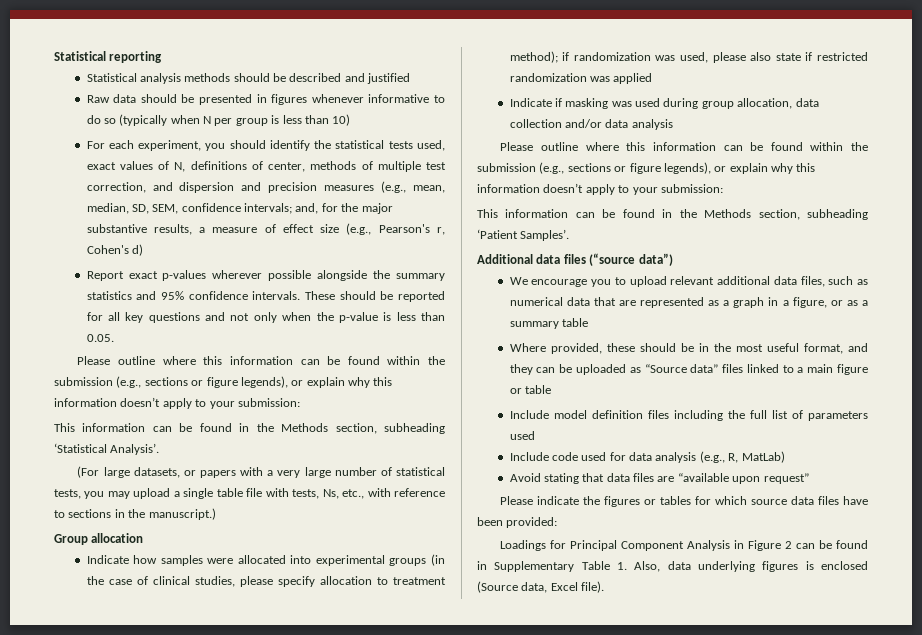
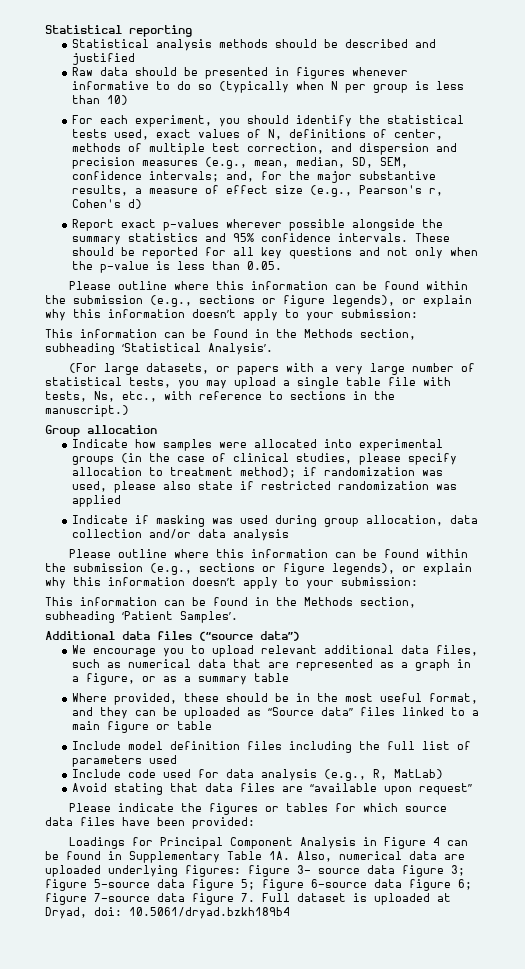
[785,541,793,549] 2 -> [433,837,441,846] 4
[617,561,868,572] [477,581,605,593] 1. Also, data underlying figures is enclosed (Source data, Excel file). -> [269,851,465,862] [45,865,465,877] [45,879,472,891] [45,893,451,905] [45,907,290,919] 1A. Also, numerical data are uploaded underlying figures: figure 3- source data figure 3; figure 5-source data figure 5; figure 6-source data figure 6; figure 7-source data figure 7. Full dataset is uploaded at Dryad, doi: 10.5061/dryad.bzkh189b4

